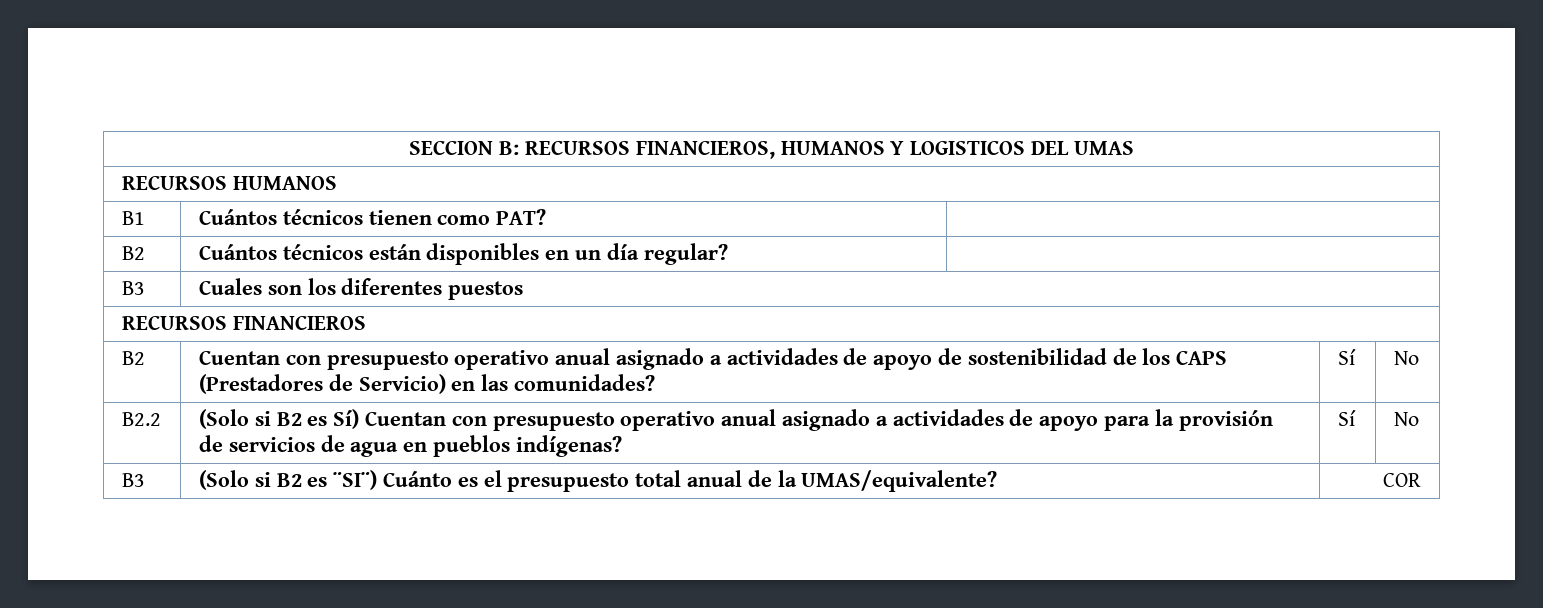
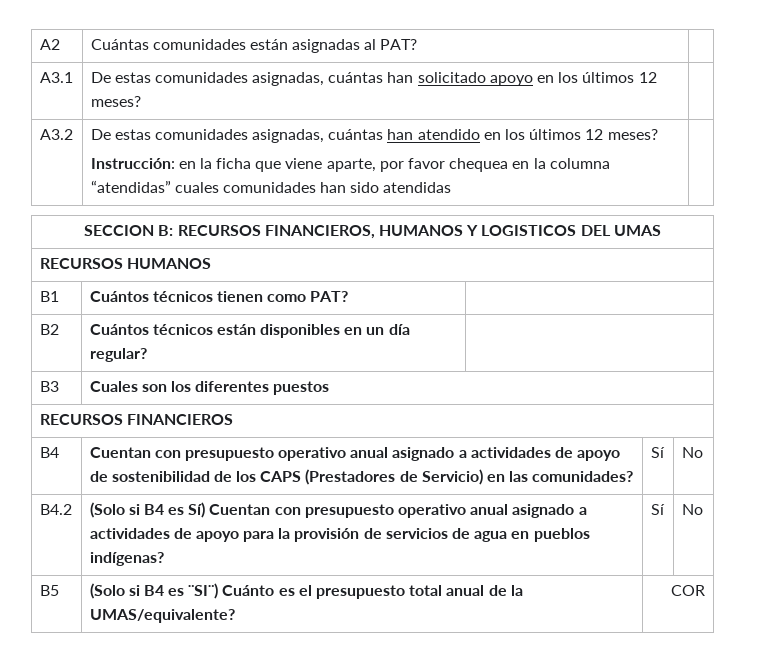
(409, 147) none -> [39,39,60,50] [90,39,418,53] [39,72,73,83] [90,72,657,86] [90,96,141,107] [39,129,73,140] [90,129,658,143] [90,158,610,172] [90,180,452,193] A2 | Cuántas comunidades están asignadas al PAT? | // A3.1 | De estas comunidades asignadas, cuántas han solicitado apoyo en los últimos 12 meses? | // A3.2 | De estas comunidades asignadas, cuántas han atendido en los últimos 12 meses? // Instrucción: en la ficha que viene aparte, por favor chequea en la columna “atendidas” cuales comunidades han sido atendidas | //
[121,351,145,365] B2 -> [39,447,59,458] B4
[121,412,161,426] [198,409,302,429] B2.2 | (Solo si B2 -> [39,504,72,515] [89,502,164,518] B4.2 | (Solo si B4
[121,473,145,487] [198,470,302,490] B3 | (Solo si B2 -> [39,585,59,596] [89,583,164,599] B5 | (Solo si B4

